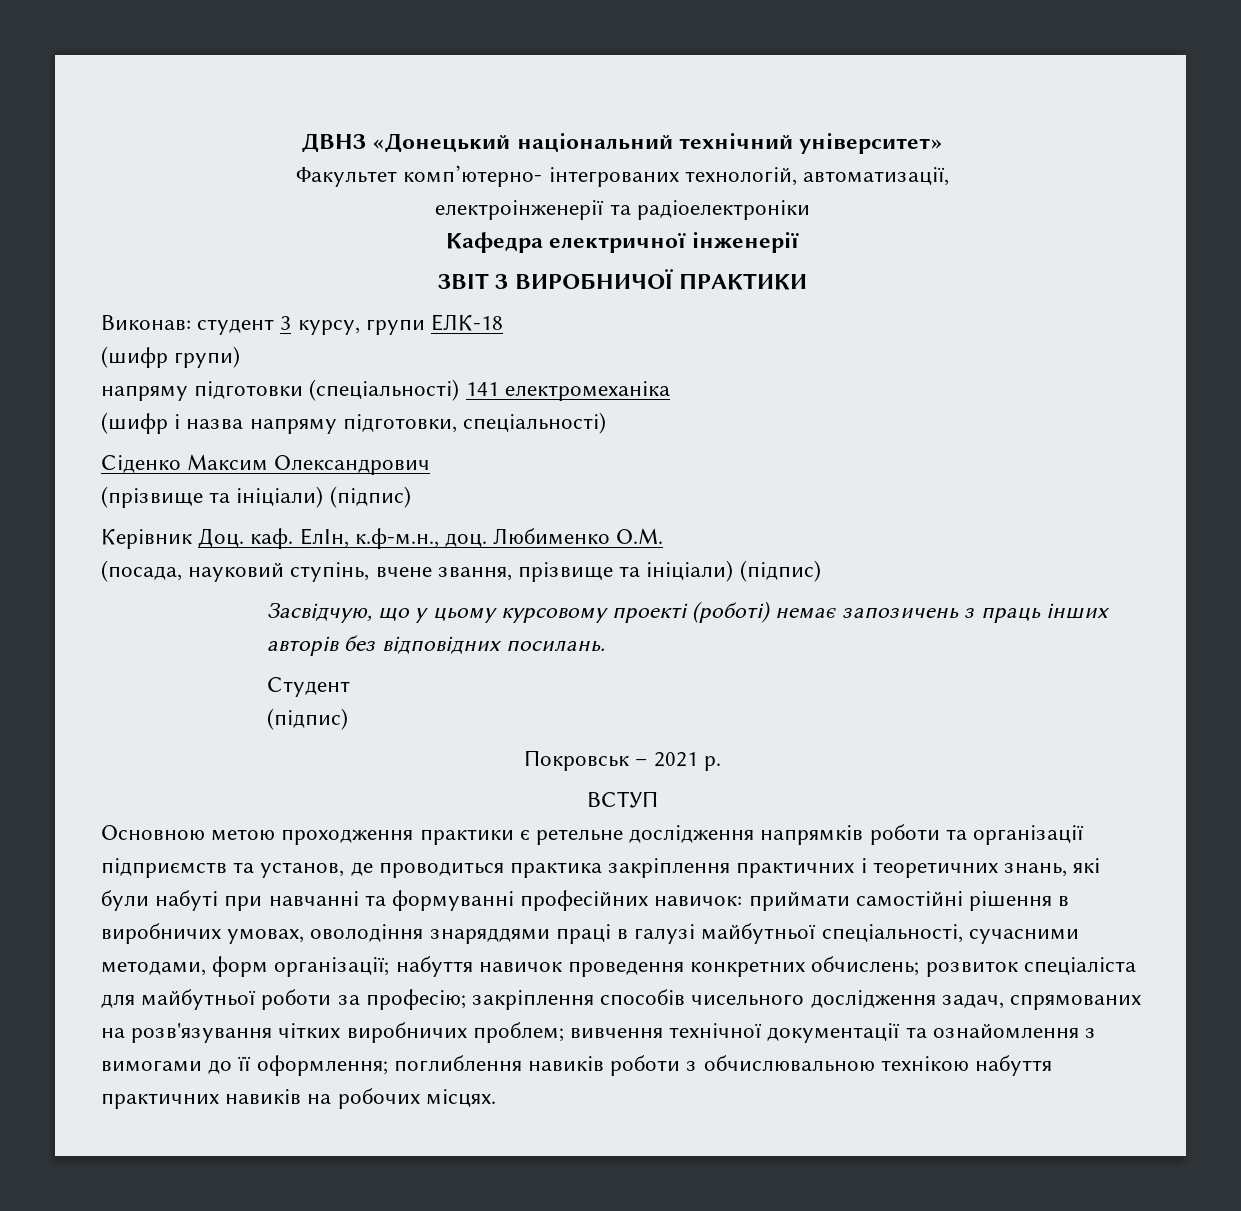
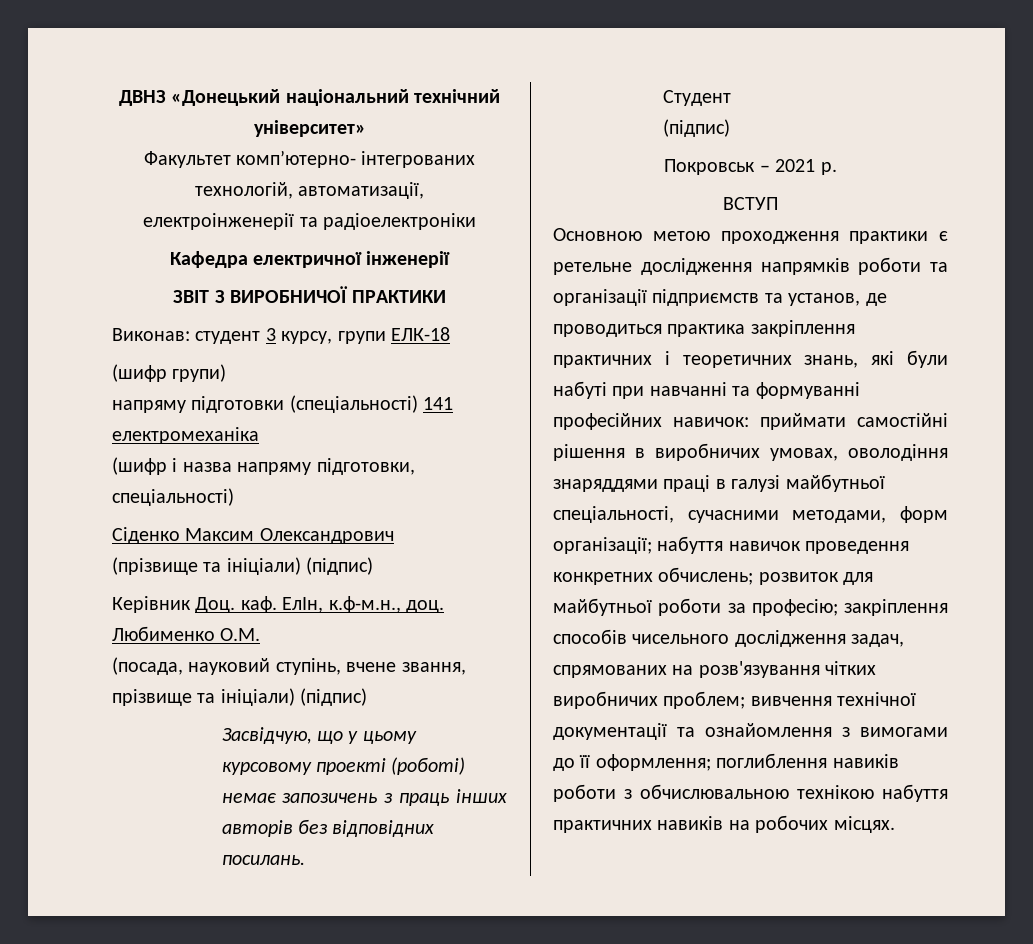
[1023,957,1136,975] спеціаліста -> (839, 578) none

